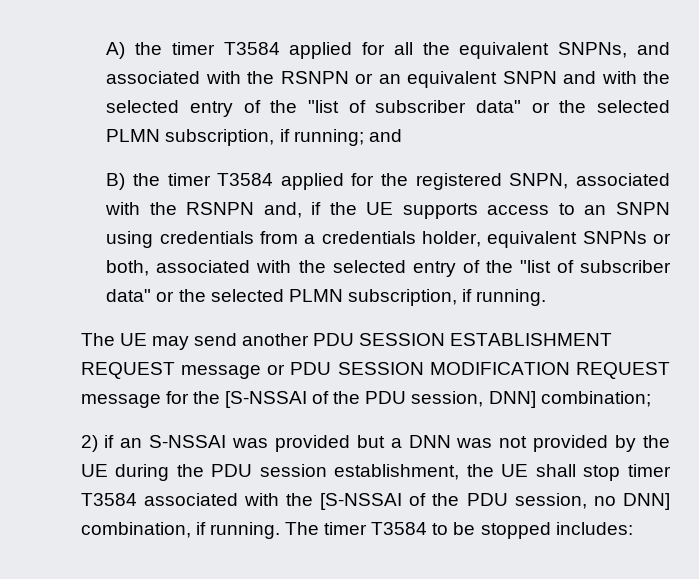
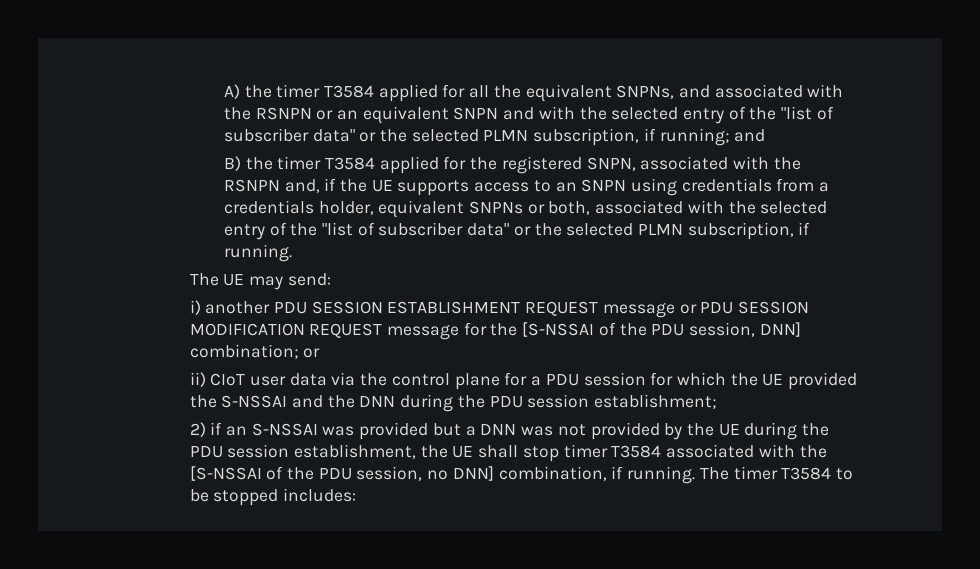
[193,333,237,346] send -> [287,273,331,286] [189,300,201,315] send: // i)
(651, 399) none -> [303,348,321,358] [189,372,858,390] [189,394,718,412] or // ii) CIoT user data via the control plane for a PDU session for which the UE provided the S-NSSAI and the DNN during the PDU session establishment;

